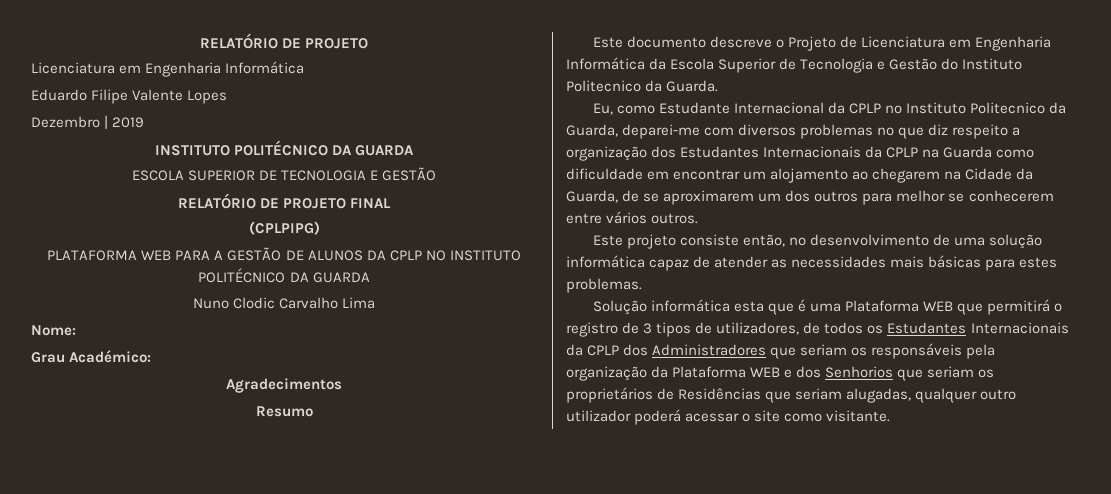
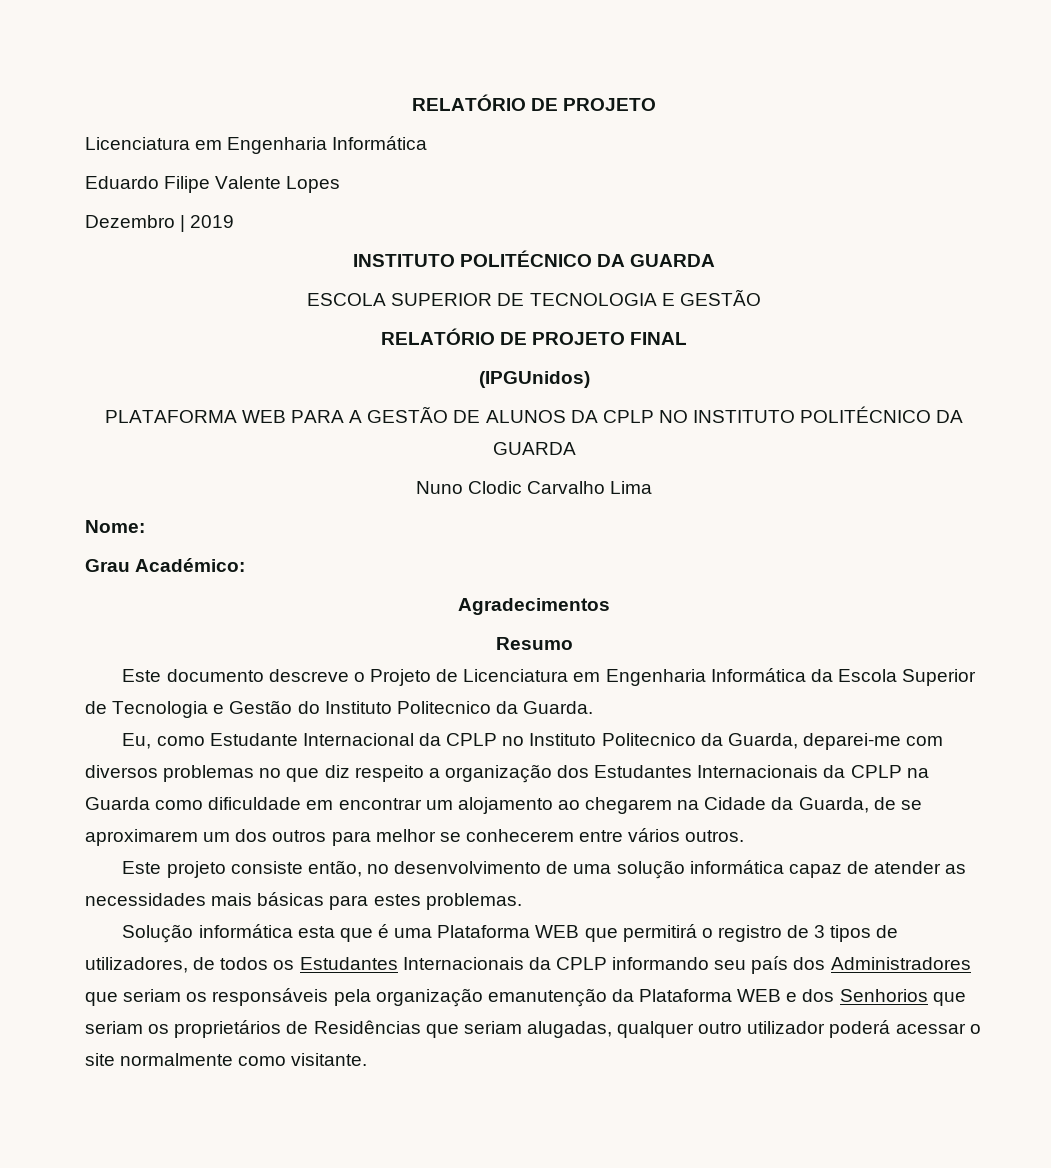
[248,221,320,235] (CPLPIPG) -> [478,371,590,388] (IPGUnidos)
(620, 350) none -> [612,956,789,974] informando seu país
(647, 373) none -> [487,988,607,1007] emanutenção
(781, 416) none -> [120,1053,234,1066] normalmente

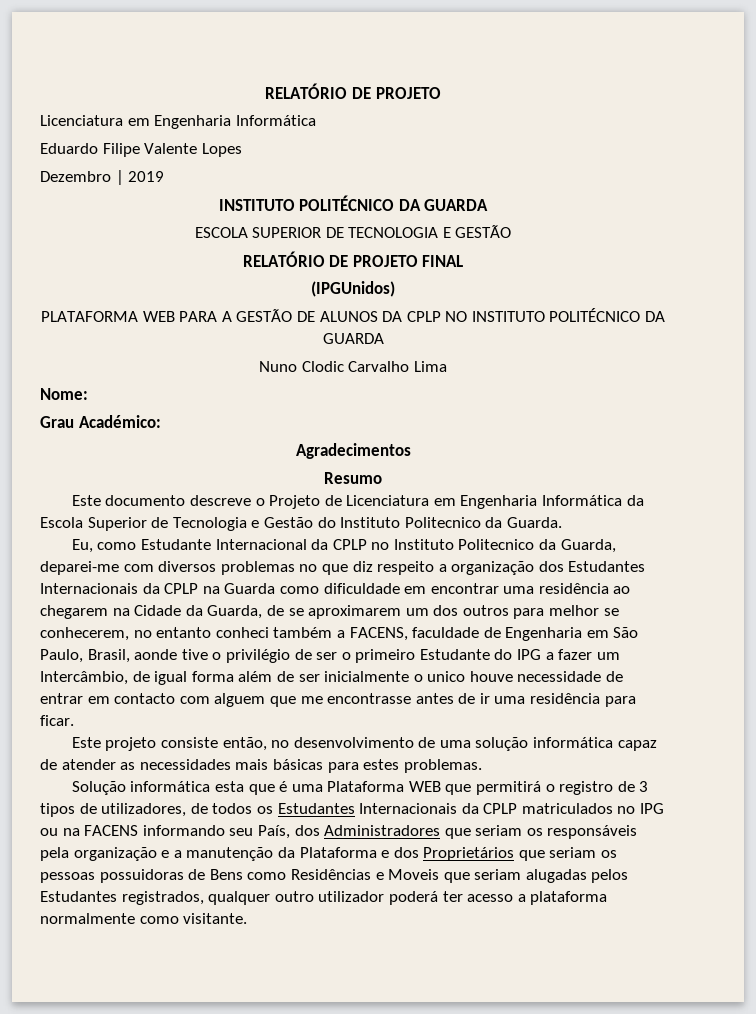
[425,797,553,814] um alojamento -> [503,583,609,594] uma residência
[465,828,745,842] conhecerem entre vários outros. -> [40,627,639,641] [40,649,620,663] [40,671,624,685] [40,693,636,707] [40,715,74,726] conhecerem, no entanto conheci também a FACENS, faculdade de Engenharia em São Paulo, Brasil, aonde tive o privilégio de ser o primeiro Estudante do IPG a fazer um Intercâmbio, de igual forma além de ser inicialmente o unico houve necessidade de entrar em contacto com alguem que me encontrasse antes de ir uma residência para ficar.
(607, 963) none -> [521,803,665,814] [40,825,139,836] matriculados no IPG ou na FACENS
[751,956,789,974] país -> [257,825,290,839] País,
[487,988,607,1007] emanutenção -> [161,847,274,861] e a manutenção
[737,989,782,1002] WEB -> (377, 852) none
[839,989,966,1006] [85,1020,981,1038] [85,1053,115,1066] Senhorios que seriam os proprietários de Residências que seriam alugadas, qualquer outro utilizador poderá acessar o site -> [423,847,618,861] [40,869,629,883] [40,891,608,905] Proprietários que seriam os pessoas possuidoras de Bens como Residências e Moveis que seriam alugadas pelos Estudantes registrados, qualquer outro utilizador poderá ter acesso a plataforma

